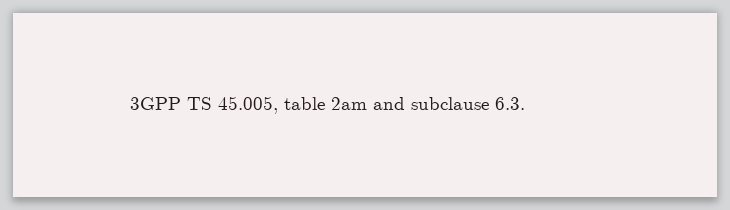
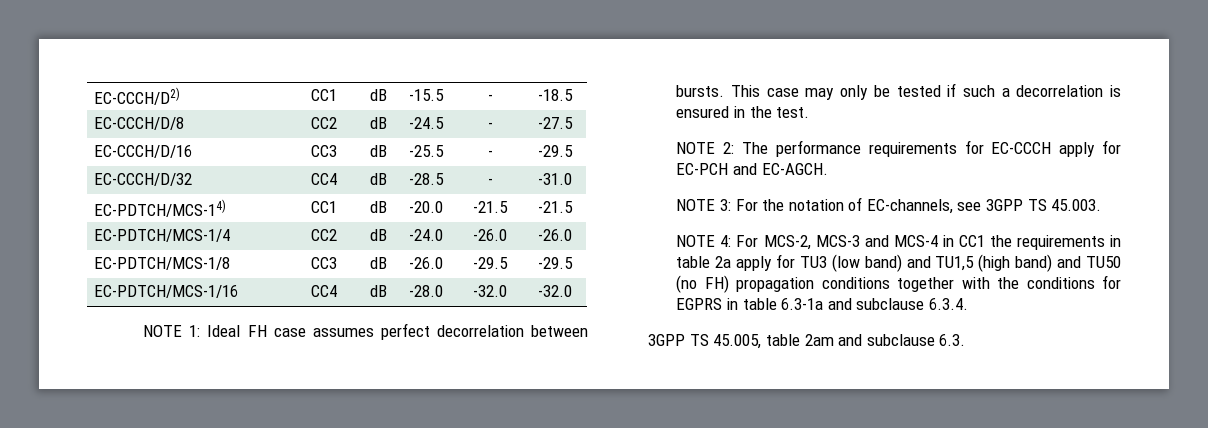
(130, 103) none -> [93,87,180,105] [310,89,337,101] [370,89,388,101] [408,89,444,101] [487,94,493,101] [537,89,573,101] [93,117,184,130] [310,117,337,129] [370,117,388,129] [408,117,444,129] [487,122,493,129] [537,117,573,129] [93,145,192,158] [310,145,337,157] [370,145,388,157] [408,145,444,157] [487,150,493,157] [537,145,573,157] [93,173,192,186] [310,173,337,185] [370,173,388,185] [408,173,444,185] [487,178,493,185] [537,173,572,185] [93,199,226,217] [310,201,337,213] [370,201,388,213] [408,201,443,213] [473,201,508,213] [537,201,573,213] [93,229,230,242] [310,229,337,241] [370,229,388,241] [408,229,443,241] [473,229,507,241] [537,229,572,241] [93,257,230,270] [310,257,337,269] [370,257,388,269] [408,257,443,269] [473,257,508,269] [537,257,573,269] [93,285,238,298] [310,285,337,297] [370,285,388,297] [408,285,443,297] [473,285,507,297] [537,285,572,297] [143,323,588,340] [676,83,1121,100] [676,106,810,118] [676,140,1121,157] [676,163,828,175] [676,197,1102,214] [676,235,1121,250] [676,254,1121,272] [676,275,1121,293] [676,298,968,310] EC-CCCH/D2) | CC1 | dB | -15.5 | - | -18.5 // EC-CCCH/D/8 | CC2 | dB | -24.5 | - | -27.5 // EC-CCCH/D/16 | CC3 | dB | -25.5 | - | -29.5 // EC-CCCH/D/32 | CC4 | dB | -28.5 | - | -31.0 // EC-PDTCH/MCS-14) | CC1 | dB | -20.0 | -21.5 | -21.5 // EC-PDTCH/MCS-1/4 | CC2 | dB | -24.0 | -26.0 | -26.0 // EC-PDTCH/MCS-1/8 | CC3 | dB | -26.0 | -29.5 | -29.5 // EC-PDTCH/MCS-1/16 | CC4 | dB | -28.0 | -32.0 | -32.0 // NOTE 1: Ideal FH case assumes perfect decorrelation between bursts. This case may only be tested if such a decorrelation is ensured in the test. // NOTE 2: The performance requirements for EC-CCCH apply for EC-PCH and EC-AGCH. // NOTE 3: For the notation of EC-channels, see 3GPP TS 45.003. // NOTE 4: For MCS-2, MCS-3 and MCS-4 in CC1 the requirements in table 2a apply for TU3 (low band) and TU1,5 (high band) and TU50 (no FH) propagation conditions together with the conditions for EGPRS in table 6.3-1a and subclause 6.3.4. //

